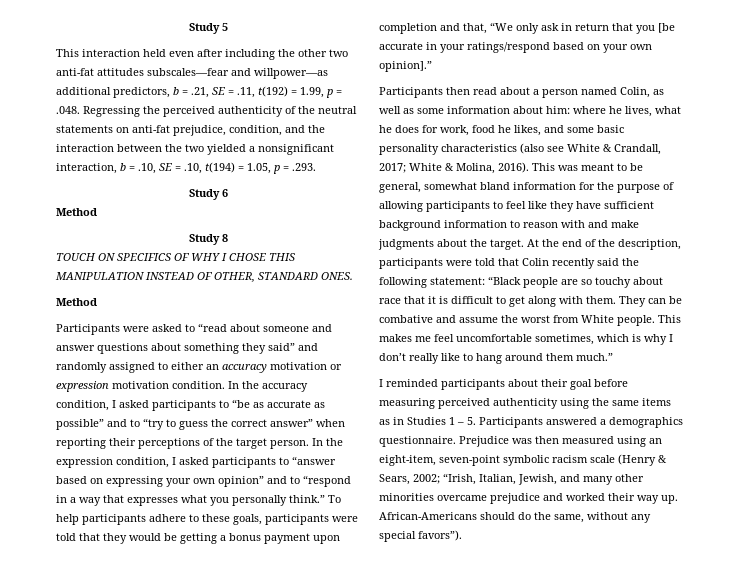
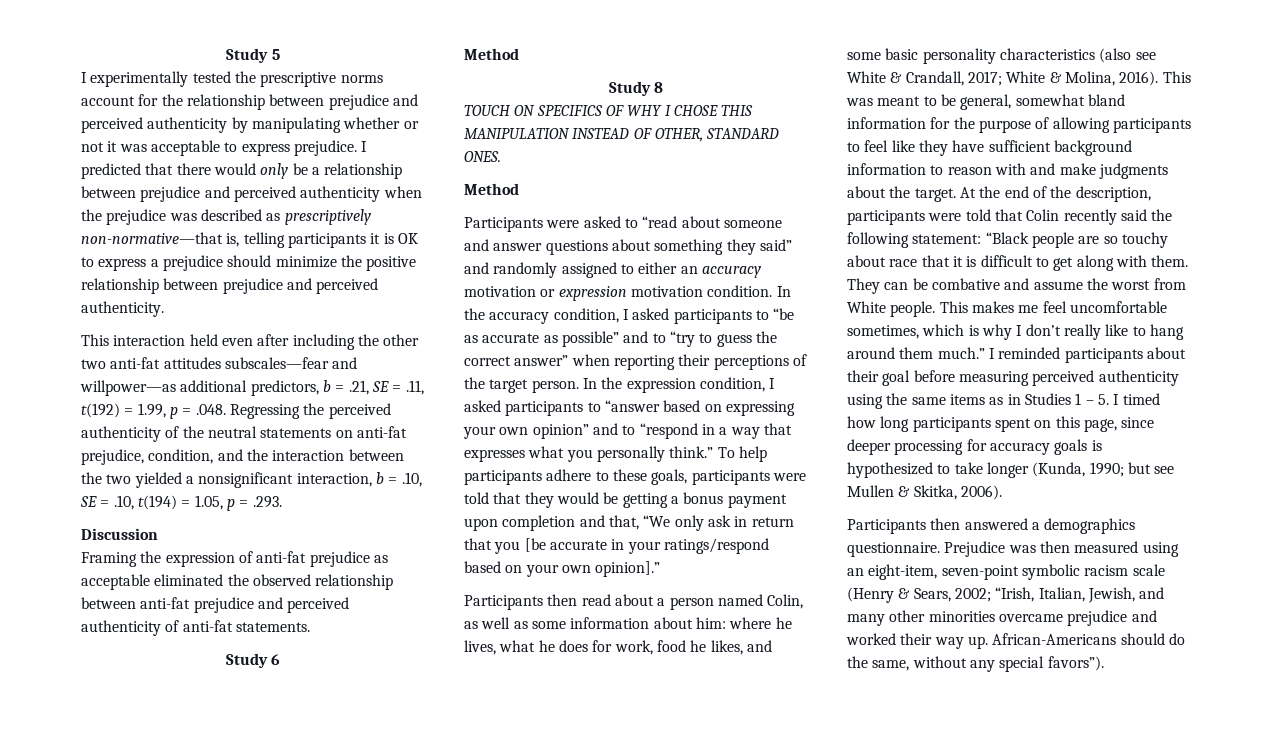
(228, 27) none -> [81,71,383,87] [81,94,418,110] [81,117,419,133] [81,140,368,156] [81,163,403,179] [81,186,422,202] [81,209,371,225] [81,232,418,248] [81,255,417,271] [81,278,379,294] [81,301,164,317] // I experimentally tested the prescriptive norms account for the relationship between prejudice and perceived authenticity by manipulating whether or not it was acceptable to express prejudice. I predicted that there would only be a relationship between prejudice and perceived authenticity when the prejudice was described as prescriptively non-normative—that is, telling participants it is OK to express a prejudice should minimize the positive relationship between prejudice and perceived authenticity.
(316, 167) none -> [81,528,158,540] [81,551,388,567] [81,574,394,590] [81,597,350,613] [81,620,310,636] // Discussion // Framing the expression of anti-fat prejudice as acceptable eliminated the observed relationship between anti-fat prejudice and perceived authenticity of anti-fat statements.
(613, 357) // -> (985, 353) none
[479,417,543,428] Participants -> [1113,393,1160,405] [847,416,1155,432] [847,439,1102,455] [847,462,1175,478] [847,485,1002,500] [847,518,961,534] I timed how long participants spent on this page, since deeper processing for accuracy goals is hypothesized to take longer (Kunda, 1990; but see Mullen & Skitka, 2006). // Participants then

